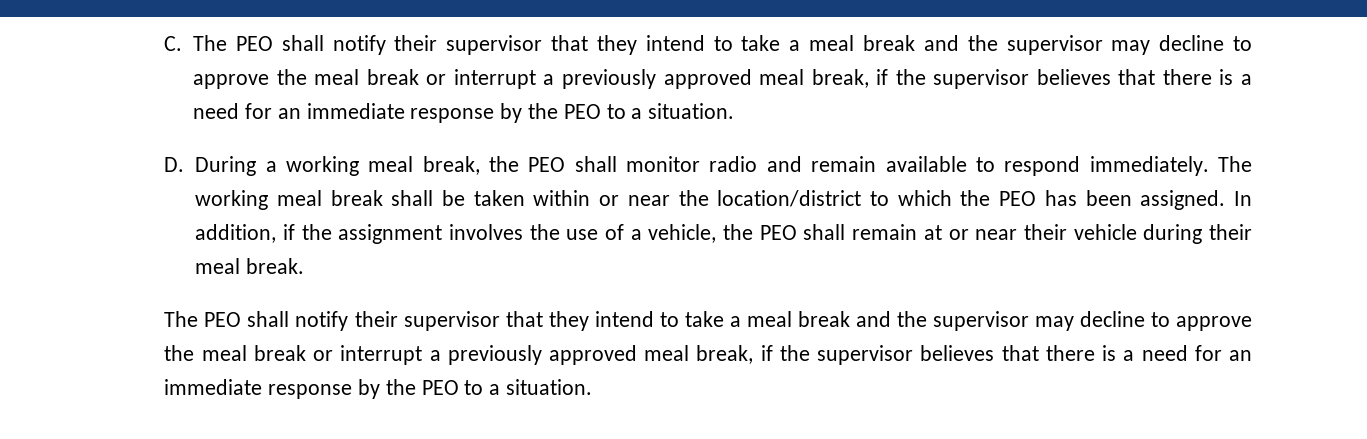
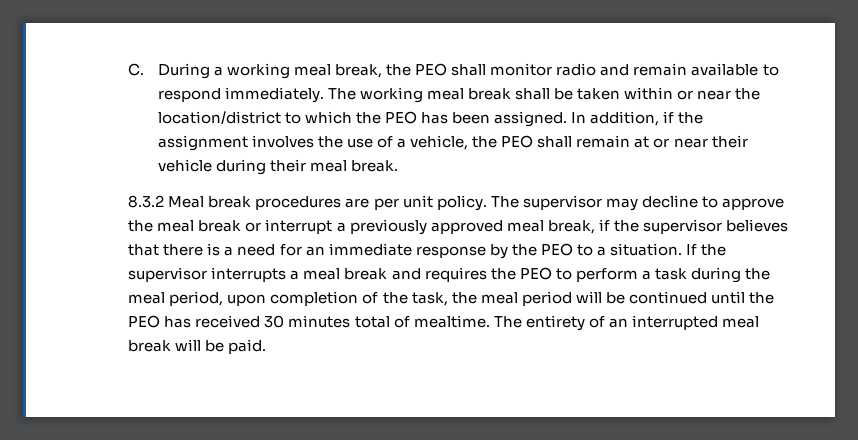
[193,35,1253,55] [193,69,1253,89] [193,103,735,123] [164,157,185,172] The PEO shall notify their supervisor that they intend to take a meal break and the supervisor may decline to approve the meal break or interrupt a previously approved meal break, if the supervisor believes that there is a need for an immediate response by the PEO to a situation. // D. -> (145, 69) none
[164,311,927,331] The PEO shall notify their supervisor that they intend to take a meal break and the -> [128,195,519,211] 8.3.2 Meal break procedures are per unit policy. The
(593, 387) none -> [685,244,727,256] [128,267,770,283] [128,291,774,306] [128,315,759,331] [128,339,267,354] If the supervisor interrupts a meal break and requires the PEO to perform a task during the meal period, upon completion of the task, the meal period will be continued until the PEO has received 30 minutes total of mealtime. The entirety of an interrupted meal break will be paid.

